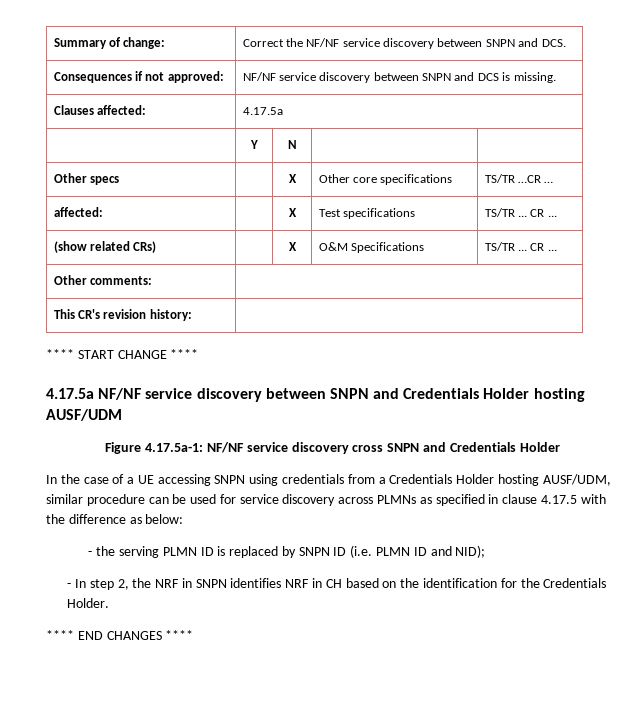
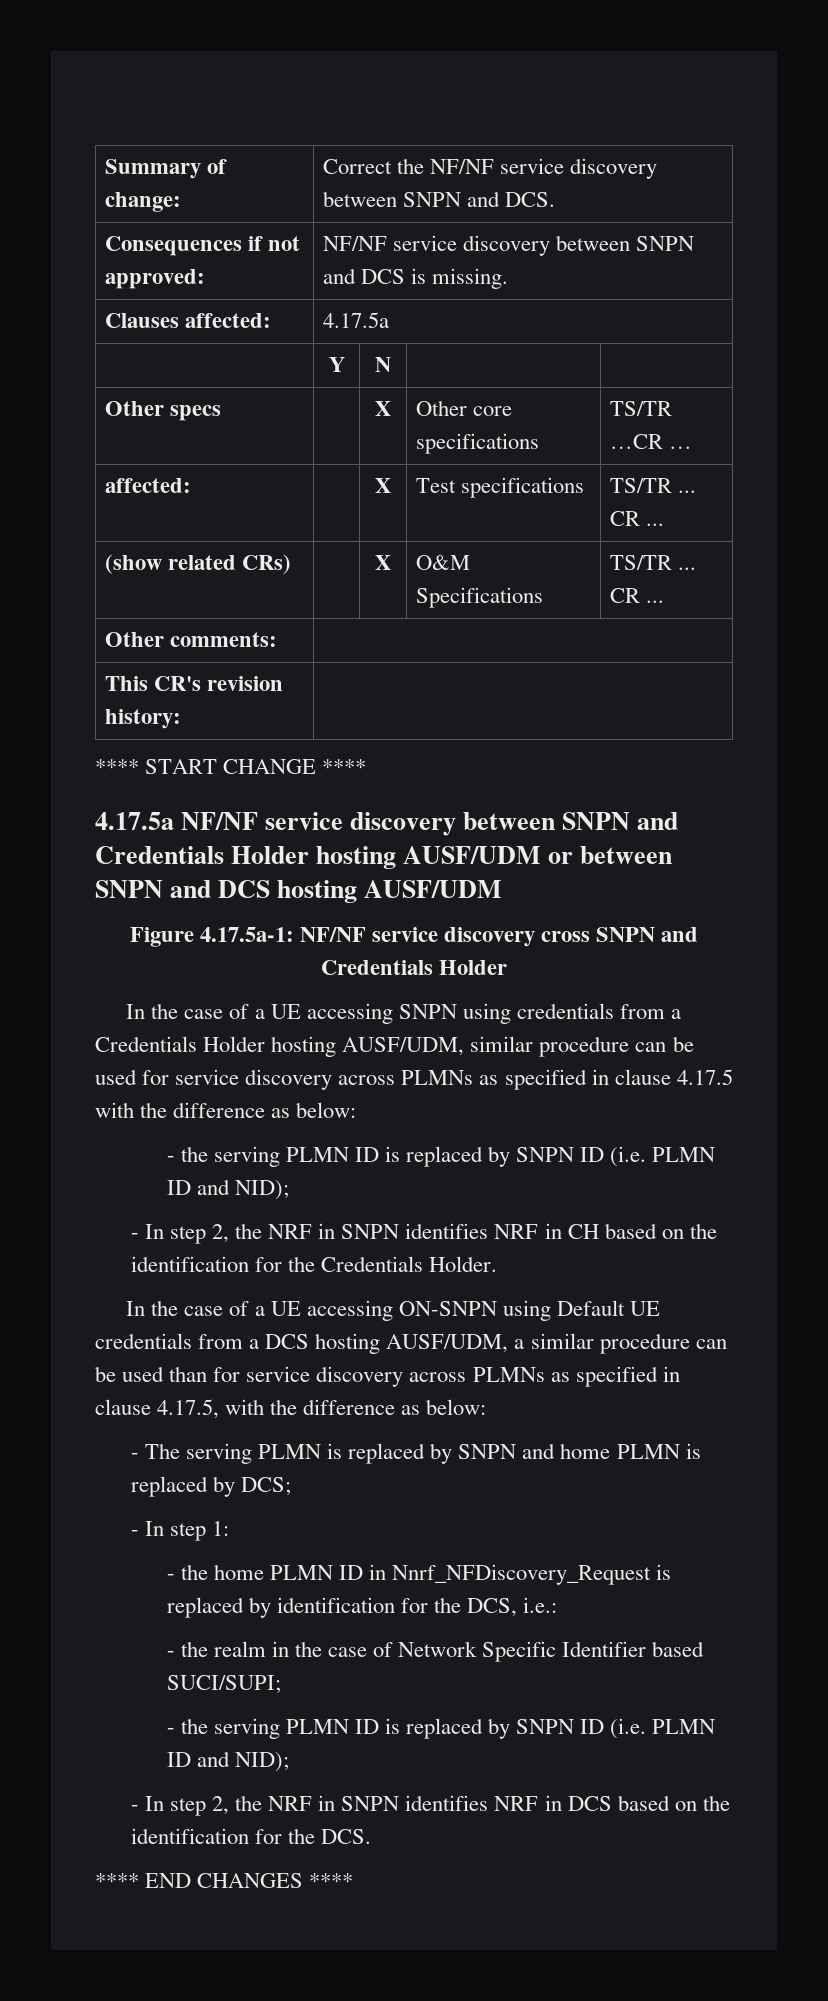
(122, 415) none -> [548,846,673,864] [95,880,503,903] or between SNPN and DCS hosting AUSF/UDM
(110, 603) none -> [126,1300,660,1321] [95,1333,727,1354] [95,1366,680,1387] [95,1399,487,1419] [130,1443,701,1464] [130,1476,291,1497] [130,1521,229,1541] [166,1564,672,1585] [166,1597,557,1618] [166,1641,705,1662] [166,1675,281,1694] [166,1718,716,1739] [166,1751,289,1772] [130,1795,730,1816] [130,1828,371,1844] // In the case of a UE accessing ON-SNPN using Default UE credentials from a DCS hosting AUSF/UDM, a similar procedure can be used than for service discovery across PLMNs as specified in clause 4.17.5, with the difference as below: // - The serving PLMN is replaced by SNPN and home PLMN is replaced by DCS; // - In step 1: // - the home PLMN ID in Nnrf_NFDiscovery_Request is replaced by identification for the DCS, i.e.: // - the realm in the case of Network Specific Identifier based SUCI/SUPI; // - the serving PLMN ID is replaced by SNPN ID (i.e. PLMN ID and NID); // - In step 2, the NRF in SNPN identifies NRF in DCS based on the identification for the DCS.

